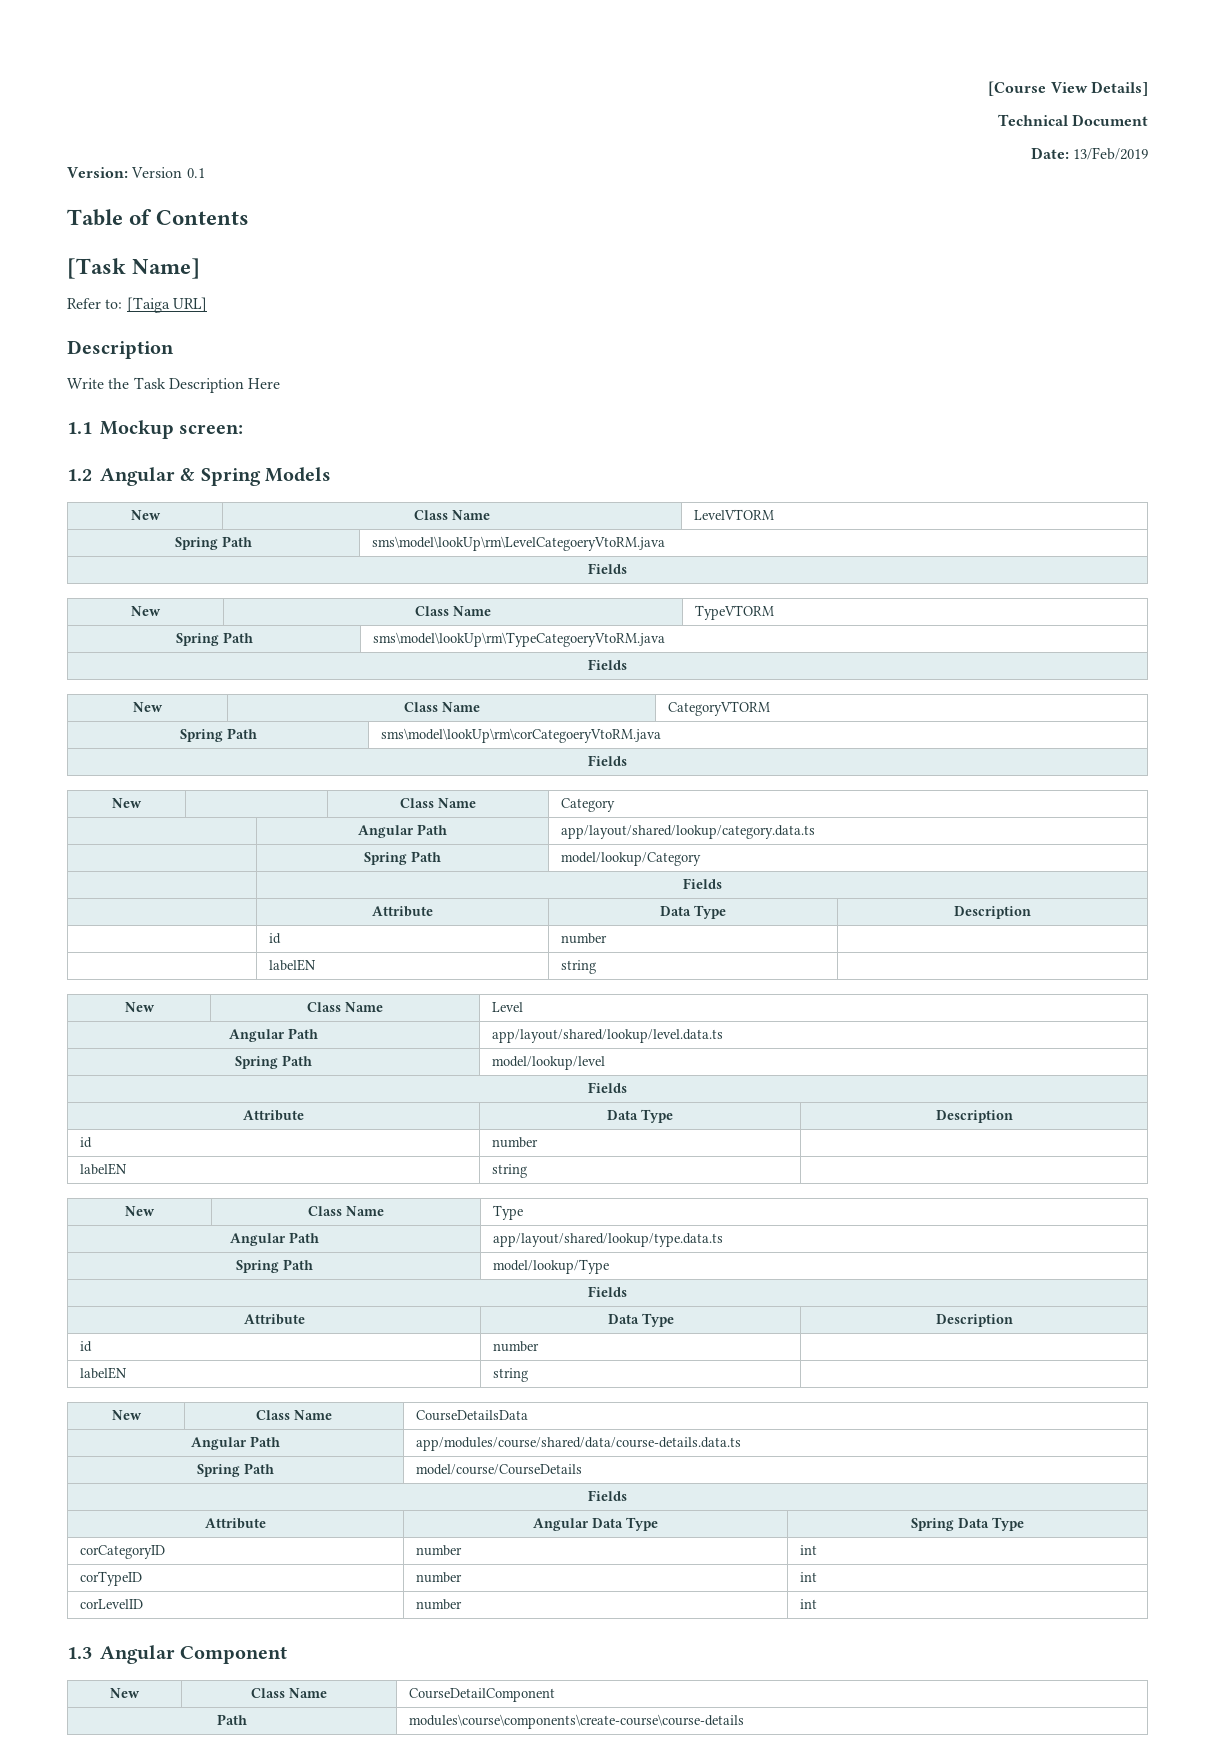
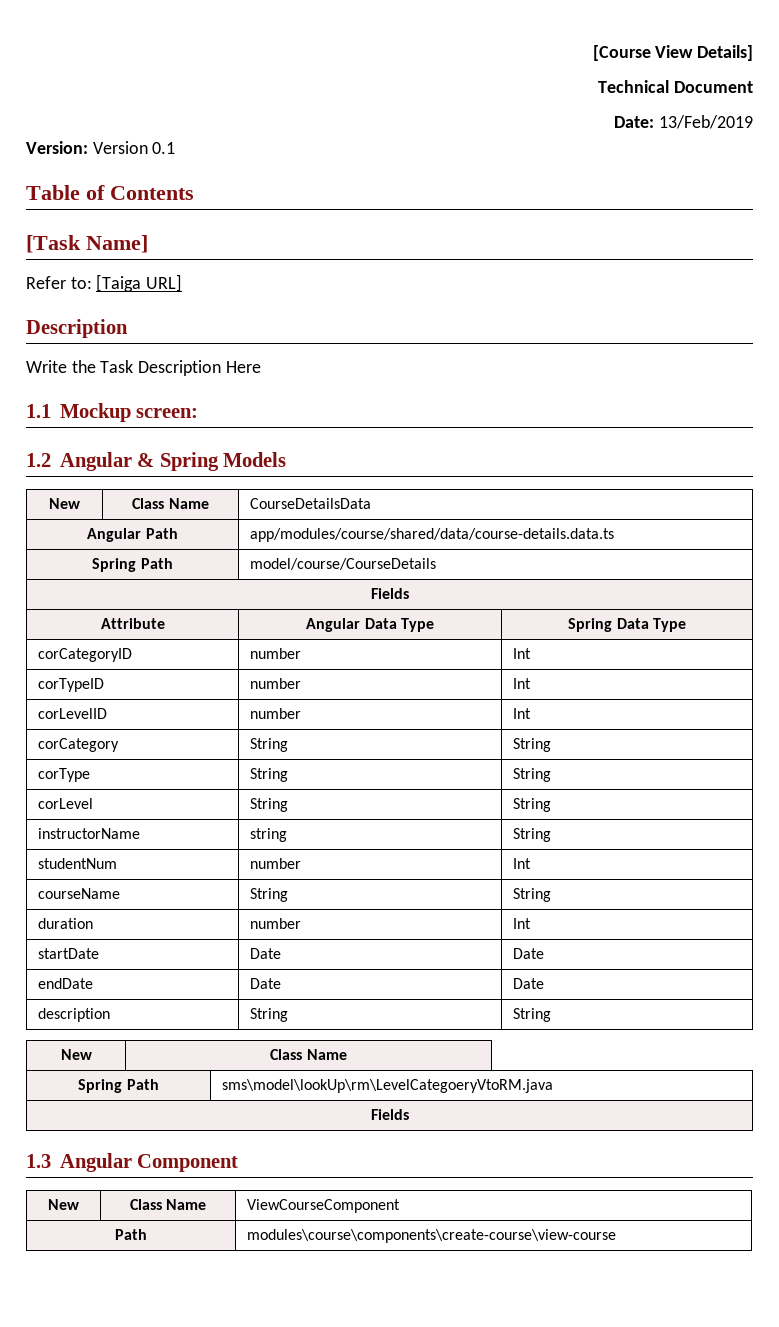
[130,510,161,520] [414,510,490,520] [693,509,774,520] [175,536,252,550] [371,536,665,551] [588,563,627,574] [131,606,161,616] [415,606,491,616] [694,605,774,620] [175,632,253,646] [372,632,665,647] [588,659,627,670] [133,702,163,712] [403,702,480,712] [667,701,770,716] [179,728,257,742] [380,728,661,743] [588,755,627,766] [112,798,142,808] [400,798,476,808] [560,798,615,812] [358,824,447,838] [560,825,815,839] [364,851,441,865] [560,852,701,866] [682,878,722,889] [372,906,433,917] [659,905,726,919] [953,906,1031,919] [268,933,281,944] [560,933,607,944] [268,959,316,971] [560,960,596,974] [124,1002,155,1012] [307,1002,383,1012] [491,1002,523,1012] [229,1028,318,1042] [491,1029,723,1043] [235,1055,312,1069] [491,1056,605,1070] [588,1082,627,1093] [243,1110,304,1121] [606,1109,673,1123] [935,1110,1013,1123] [79,1137,92,1148] [491,1137,538,1148] [79,1163,127,1175] [491,1164,527,1178] [125,1206,155,1216] [308,1206,384,1216] [492,1205,523,1220] [229,1232,319,1246] [492,1233,723,1247] [235,1259,313,1273] [492,1259,609,1274] [588,1286,627,1297] [243,1314,305,1325] [607,1313,674,1327] [935,1314,1013,1327] [79,1341,92,1352] [492,1341,539,1352] [79,1367,127,1379] [492,1368,528,1382] // New | Class Name | LevelVTORM // Spring Path | sms\model\lookUp\rm\LevelCategoeryVtoRM.java // Fields // New | Class Name | TypeVTORM // Spring Path | sms\model\lookUp\rm\TypeCategoeryVtoRM.java // Fields // New | Class Name | CategoryVTORM // Spring Path | sms\model\lookUp\rm\corCategoeryVtoRM.java // Fields // New | | Class Name | Category // | Angular Path | app/layout/shared/lookup/category.data.ts // | Spring Path | model/lookup/Category // | Fields // | Attribute | Data Type | Description // | id | number | // | labelEN | string | // New | Class Name | Level // Angular Path | app/layout/shared/lookup/level.data.ts // Spring Path | model/lookup/level // Fields // Attribute | Data Type | Description // id | number | // labelEN | string | // New | Class Name | Type // Angular Path | app/layout/shared/lookup/type.data.ts // Spring Path | model/lookup/Type // Fields // Attribute | Data Type | Description // id | number | // labelEN | string | -> (287, 459) none
[799,1545,817,1555] int -> [513,648,532,659] Int
[799,1572,817,1582] int -> [513,678,532,689] Int
[799,1599,817,1609] int -> [513,708,532,719] [38,738,120,752] [250,738,289,752] [513,738,552,752] [38,768,91,782] [250,768,289,782] [513,768,552,782] [38,798,94,809] [250,798,289,812] [513,798,552,812] [38,828,141,839] [250,828,288,842] [513,828,552,842] [38,858,118,869] [250,858,302,869] [513,858,532,869] [38,888,121,899] [250,888,289,902] [513,888,552,902] [38,918,94,929] [250,918,302,929] [513,918,532,929] [38,948,100,959] [250,948,282,959] [513,948,545,959] [38,978,94,989] [250,978,282,989] [513,978,545,989] [38,1008,111,1022] [250,1008,289,1022] [513,1008,552,1022] [60,1049,92,1060] [270,1049,347,1060] [78,1079,159,1093] [222,1079,554,1093] [370,1109,409,1120] Int // corCategory | String | String // corType | String | String // corLevel | String | String // instructorName | string | String // studentNum | number | Int // courseName | String | String // duration | number | Int // startDate | Date | Date // endDate | Date | Date // description | String | String // New | Class Name // Spring Path | sms\model\lookUp\rm\LevelCategoeryVtoRM.java // Fields
[408,1688,555,1702] [217,1714,247,1725] [408,1714,744,1729] CourseDetailComponent // Path | modules\course\components\create-course\course-details -> [247,1199,401,1213] [115,1229,147,1240] [247,1229,617,1243] ViewCourseComponent // Path | modules\course\components\create-course\view-course

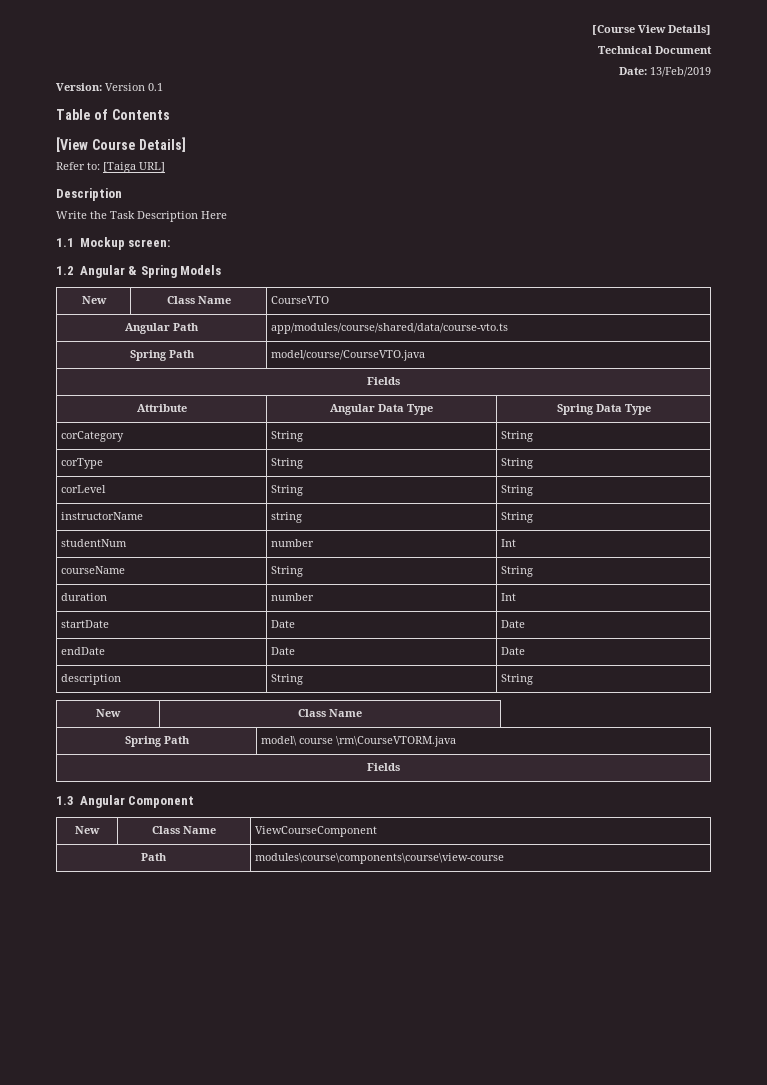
[26,235,148,253] [Task Name] -> [56,137,186,152] [View Course Details]
[250,498,372,509] CourseDetailsData -> [270,296,329,304] CourseVTO
[250,528,615,542] [92,558,173,572] [250,558,437,570] app/modules/course/shared/data/course-details.data.ts // Spring Path | model/course/CourseDetails -> [270,323,508,334] [129,350,195,361] [270,350,425,361] app/modules/course/shared/data/course-vto.ts // Spring Path | model/course/CourseVTO.java
[38,648,133,662] [250,648,302,659] [513,648,532,659] [38,678,105,692] [250,678,302,689] [513,678,532,689] [38,708,108,719] [250,708,302,719] [513,708,532,719] // corCategoryID | number | Int // corTypeID | number | Int // corLevelID | number | Int -> (651, 409) none
[222,1079,554,1093] sms\model\lookUp\rm\LevelCategoeryVtoRM.java -> [260,736,456,747] model\ course \rm\CourseVTORM.java
[247,1229,617,1243] modules\course\components\create-course\view-course -> [254,853,504,864] modules\course\components\course\view-course

